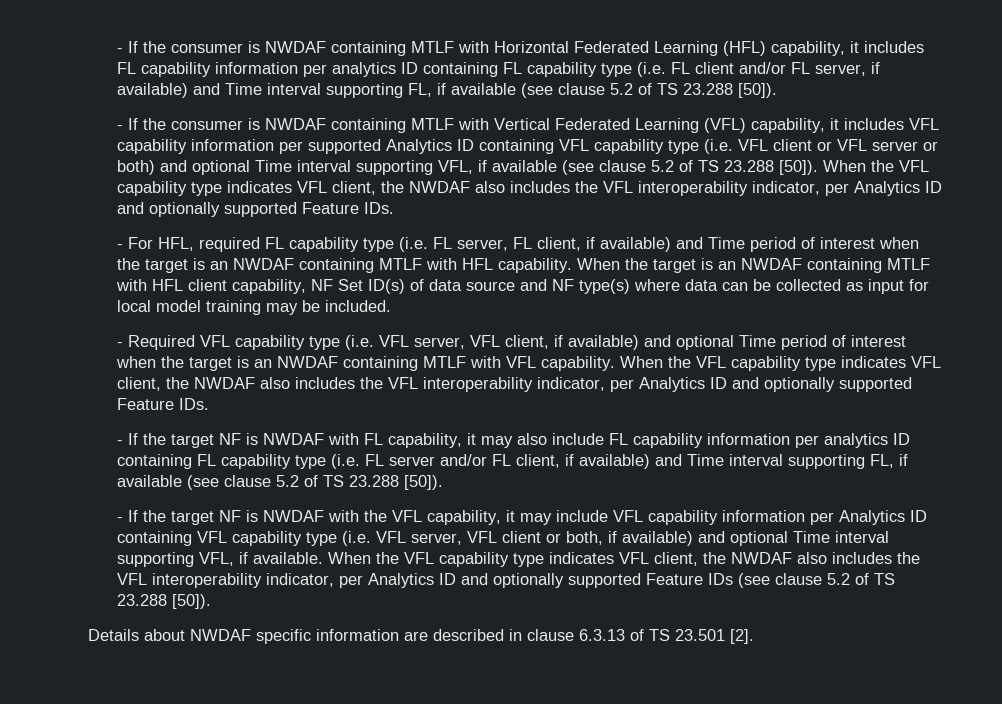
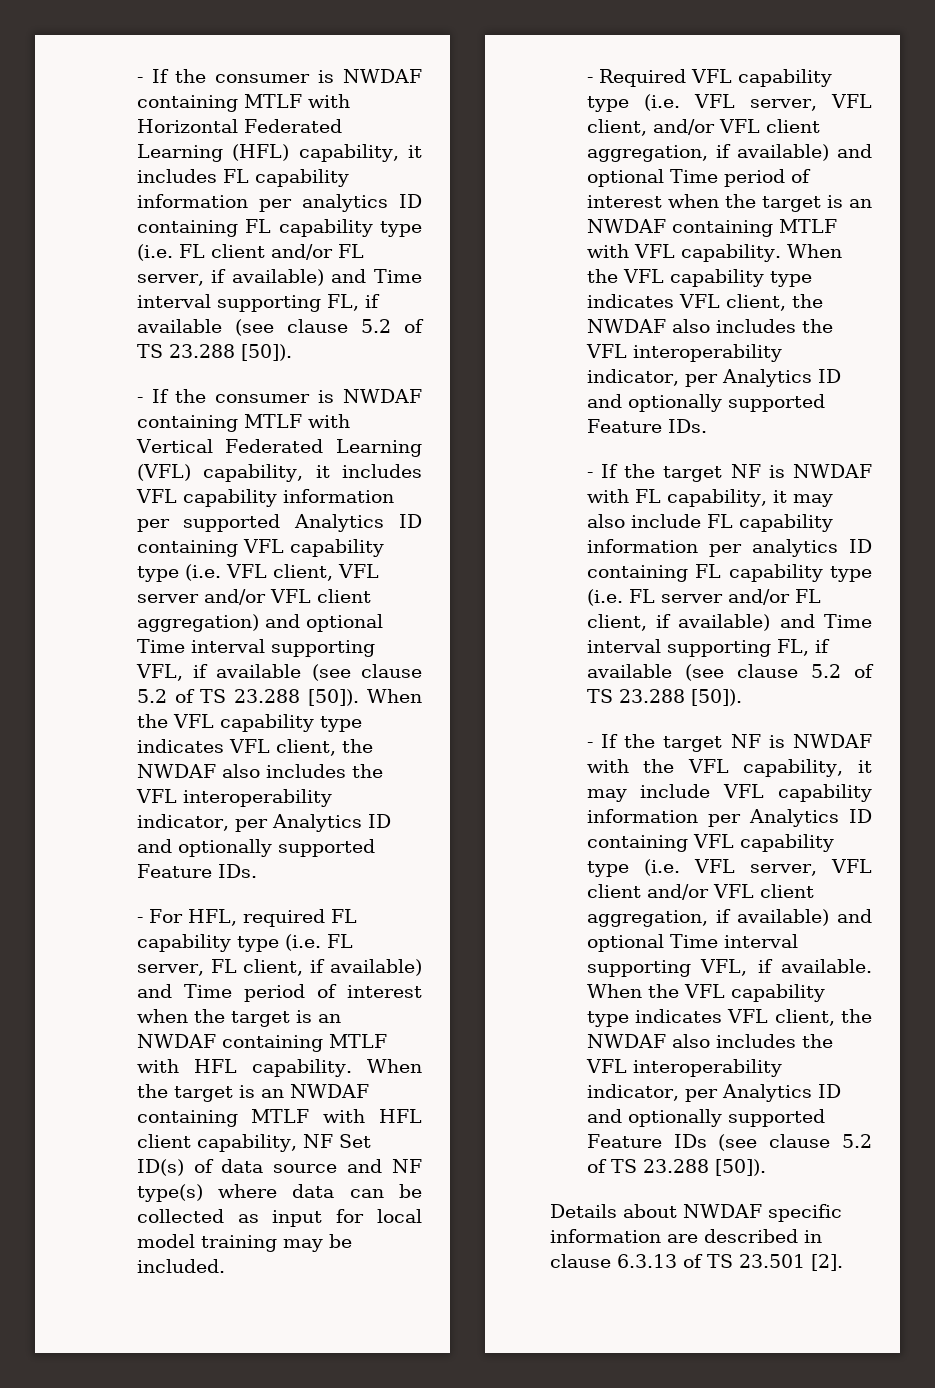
[773,139,939,151] [117,160,156,175] client or VFL server or both) -> [272,564,379,581] [136,589,371,605] [136,614,259,632] client, VFL server and/or VFL client aggregation)
(550, 342) none -> [652,119,820,135] [586,145,708,162] and/or VFL client aggregation,
[546,531,604,545] or both, -> [646,884,814,900] [586,910,708,927] and/or VFL client aggregation,

